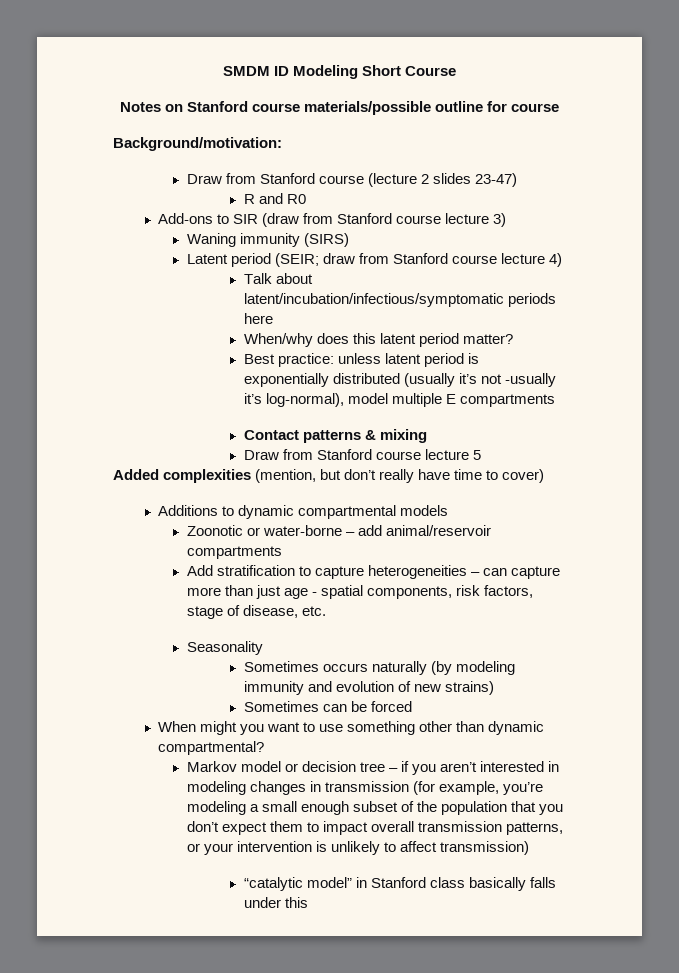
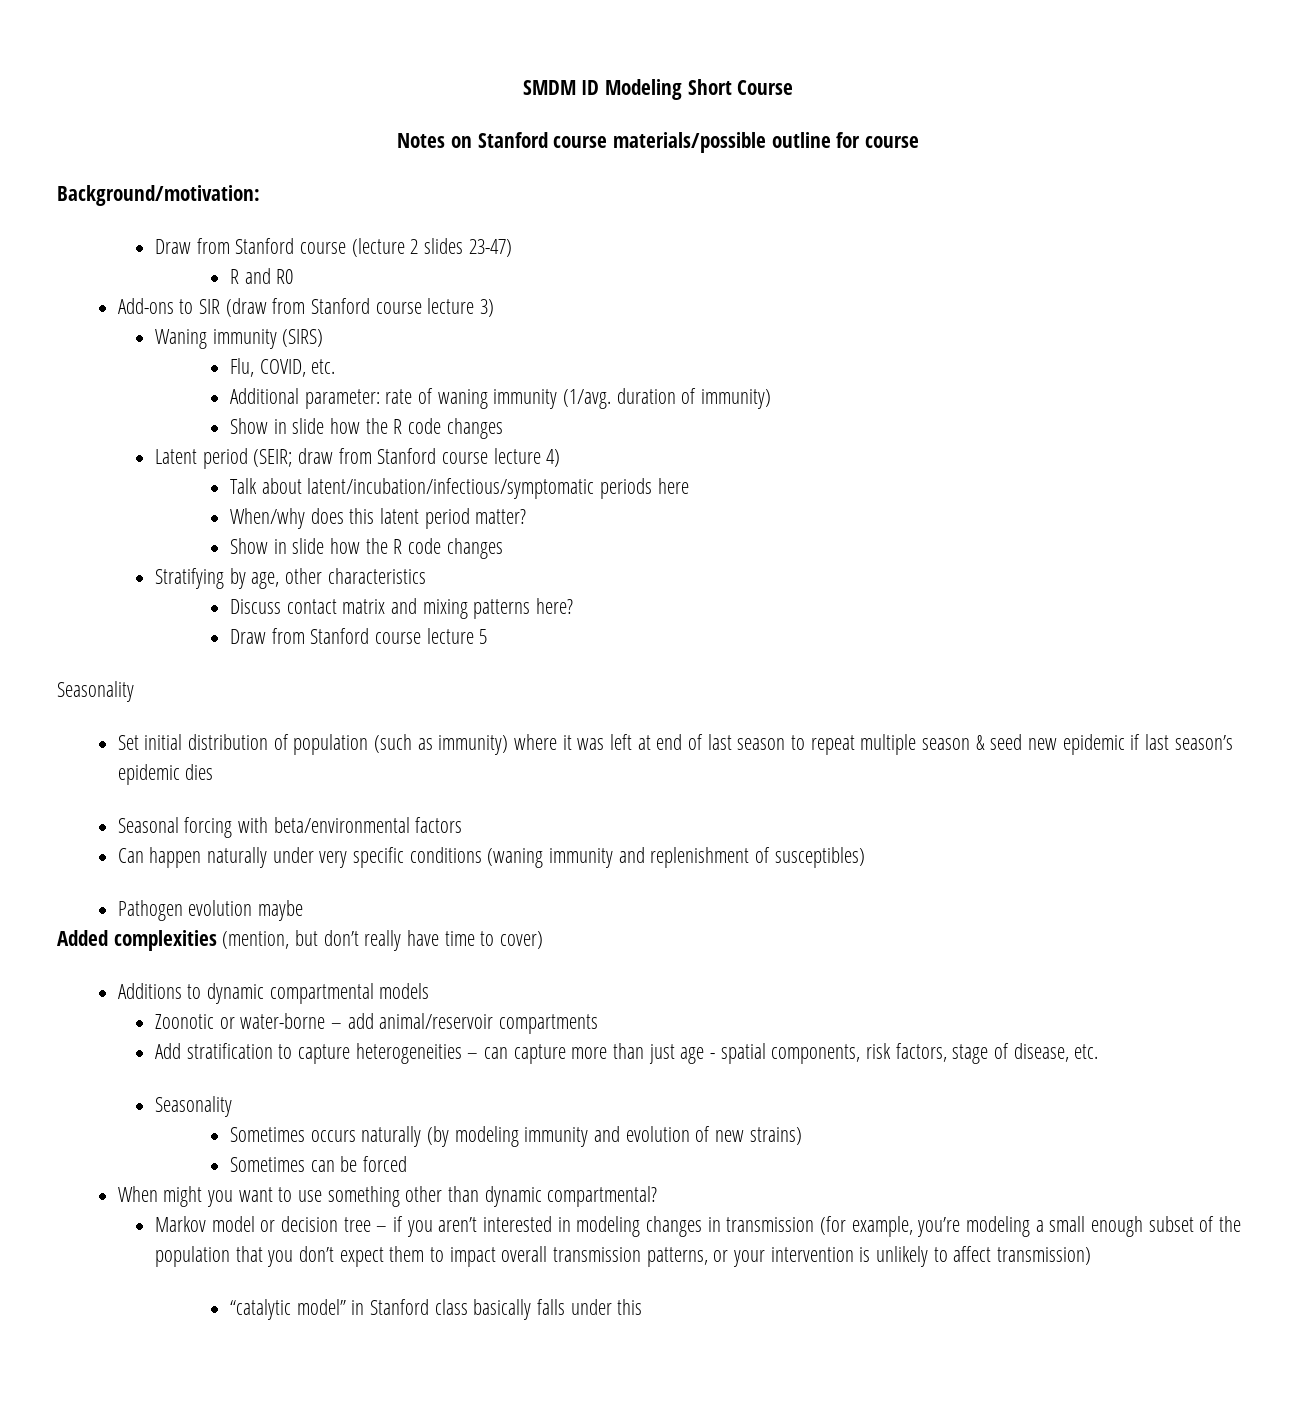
(349, 240) none -> [229,358,336,377] [229,388,771,409] [229,418,503,439] // Flu, COVID, etc. // Additional parameter: rate of waning immunity (1/avg. duration of immunity) // Show in slide how the R code changes
[243,353,479,367] [243,373,556,387] [243,393,555,407] [243,429,427,443] Best practice: unless latent period is exponentially distributed (usually it’s not -usually it’s log-normal), model multiple E compartments // Contact patterns & mixing -> [229,538,503,559] [155,568,426,589] [229,598,573,619] Show in slide how the R code changes // Stratifying by age, other characteristics // Discuss contact matrix and mixing patterns here?
(481, 455) none -> [57,681,134,702] [117,734,1233,755] [117,764,214,785] [117,817,463,838] [117,847,865,868] [117,900,303,921] // Seasonality // Set initial distribution of population (such as immunity) where it was left at end of last season to repeat multiple season & seed new epidemic if last season’s epidemic dies // Seasonal forcing with beta/environmental factors // Can happen naturally under very specific conditions (waning immunity and replenishment of susceptibles) // Pathogen evolution maybe

